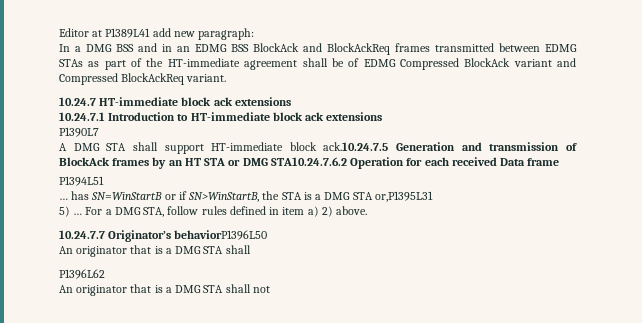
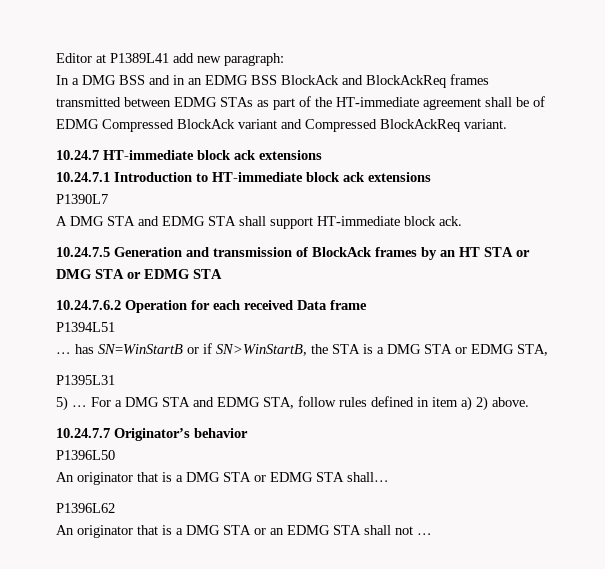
(127, 147) none -> [138,216,236,226] and EDMG STA
[323,142,389,151] ack.10.24.7.5 -> [439,216,462,226] [56,247,110,257] ack. // 10.24.7.5
[270,157,347,166] STA10.24.7.6.2 -> [95,269,222,279] [56,300,121,310] STA or EDMG STA // 10.24.7.6.2
[374,191,433,202] or,P1395L31 -> [455,344,548,356] [56,375,115,385] or EDMG STA, // P1395L31
(141, 211) none -> [162,397,260,407] STA and EDMG
[174,230,268,240] [59,245,251,257] behaviorP1396L50 // An originator that is a DMG STA shall -> [194,428,248,438] [56,450,115,460] [56,472,389,485] behavior // P1396L50 // An originator that is a DMG STA or EDMG STA shall…
(224, 289) none -> [254,525,361,535] or an EDMG STA
(270, 289) none -> [417,533,432,535] …

